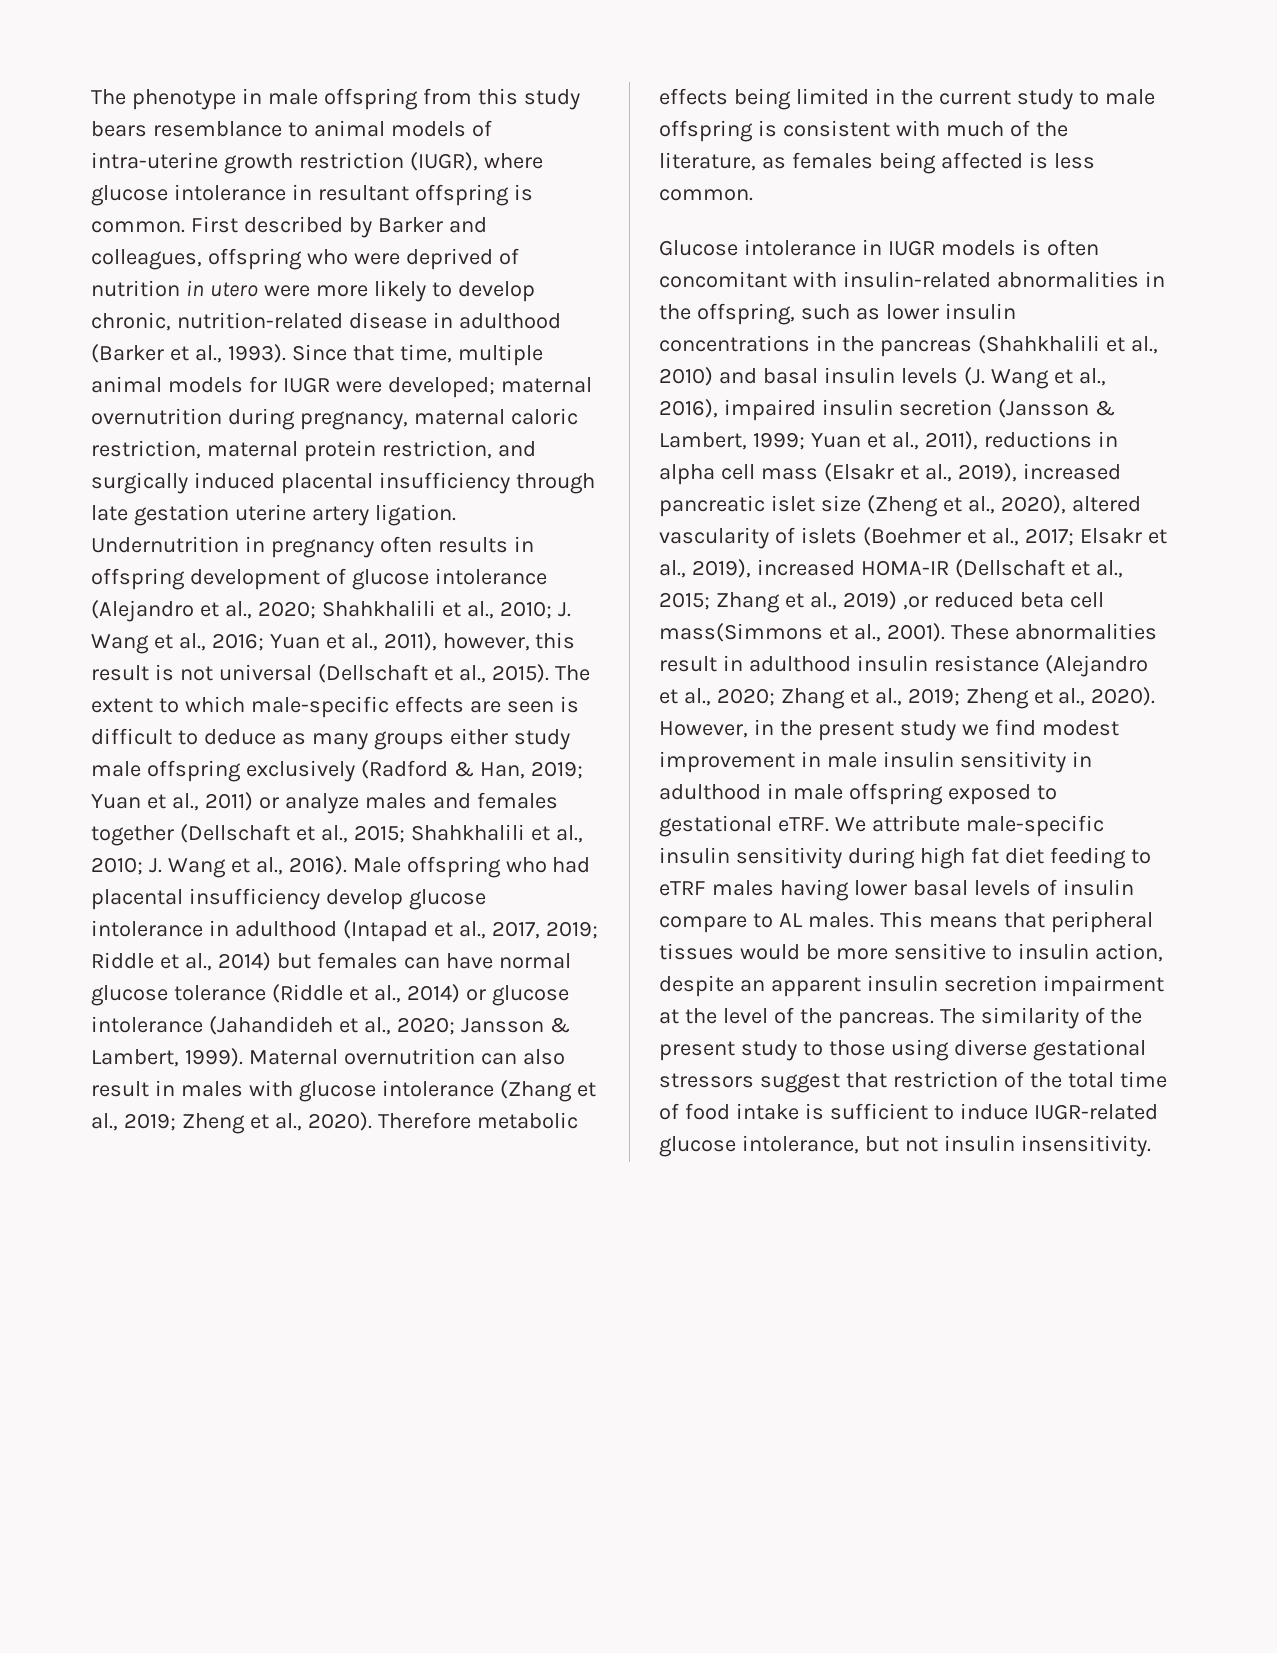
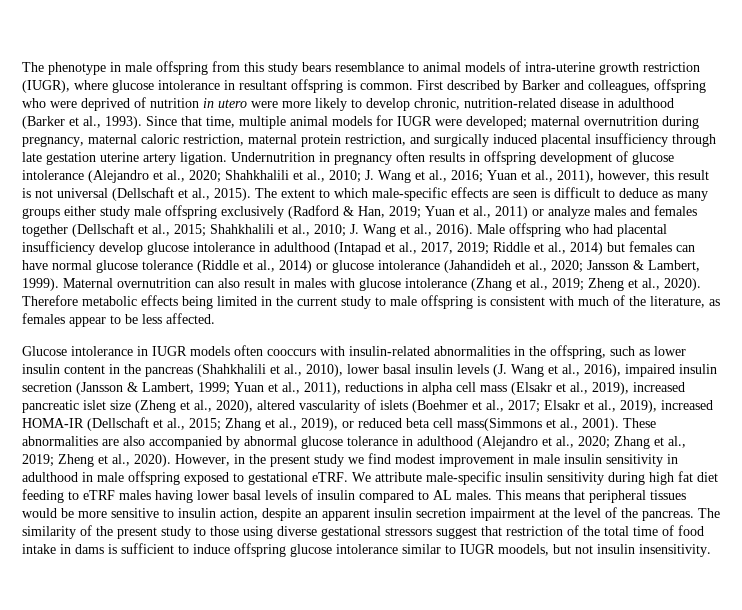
[878,152,1095,174] [659,189,753,201] being affected is less common. -> [69,313,215,327] appear to be less affected.
[1021,239,1099,256] [659,271,787,288] is often concomitant -> [234,345,316,356] often cooccurs
[659,335,810,352] concentrations -> [64,365,105,374] content
[659,367,757,386] 2010) and -> [306,364,379,377] 2010), lower
[842,591,928,610] 2019) ,or -> [301,418,354,431] 2019), or
[659,655,1039,672] result in adulthood insulin resistance -> [102,436,473,449] are also accompanied by abnormal glucose tolerance in adulthood
[659,916,747,933] compare -> [359,490,414,503] compared
(799, 1111) none -> [60,544,104,554] in dams
[1033,1104,1158,1120] [659,1135,859,1157] IUGR-related glucose intolerance, -> [234,543,549,557] offspring glucose intolerance similar to IUGR moodels,

